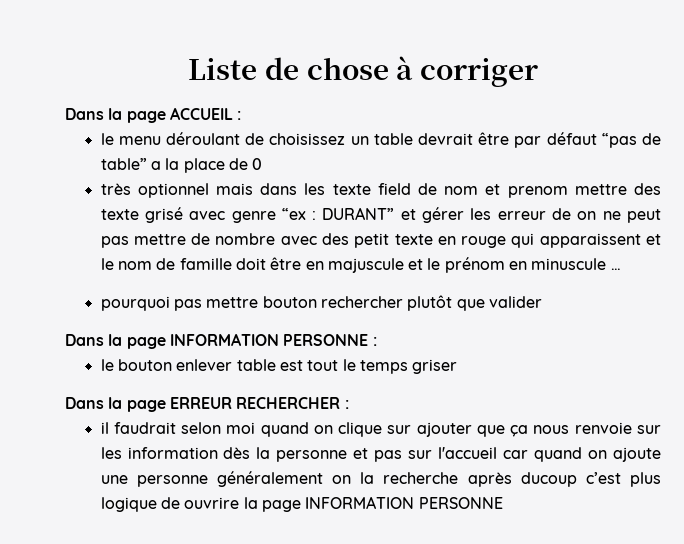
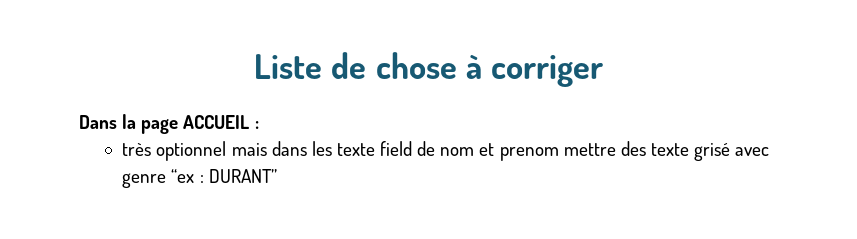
[100,132,661,148] [100,158,263,173] // le menu déroulant de choisissez un table devrait être par défaut “pas de table” a la place de 0 -> (259, 125) none
[400,207,661,223] [100,233,661,248] [100,257,621,273] [100,295,542,311] [65,333,377,349] [100,359,458,374] [65,397,349,412] [100,422,662,437] [100,447,661,462] [100,471,661,487] [100,496,503,512] et gérer les erreur de on ne peut pas mettre de nombre avec des petit texte en rouge qui apparaissent et le nom de famille doit être en majuscule et le prénom en minuscule … // pourquoi pas mettre bouton rechercher plutôt que valider // Dans la page INFORMATION PERSONNE : // le bouton enlever table est tout le temps griser // Dans la page ERREUR RECHERCHER : // il faudrait selon moi quand on clique sur ajouter que ça nous renvoie sur les information dès la personne et pas sur l'accueil car quand on ajoute une personne généralement on la recherche après ducoup c’est plus logique de ouvrire la page INFORMATION PERSONNE -> (277, 176) none

